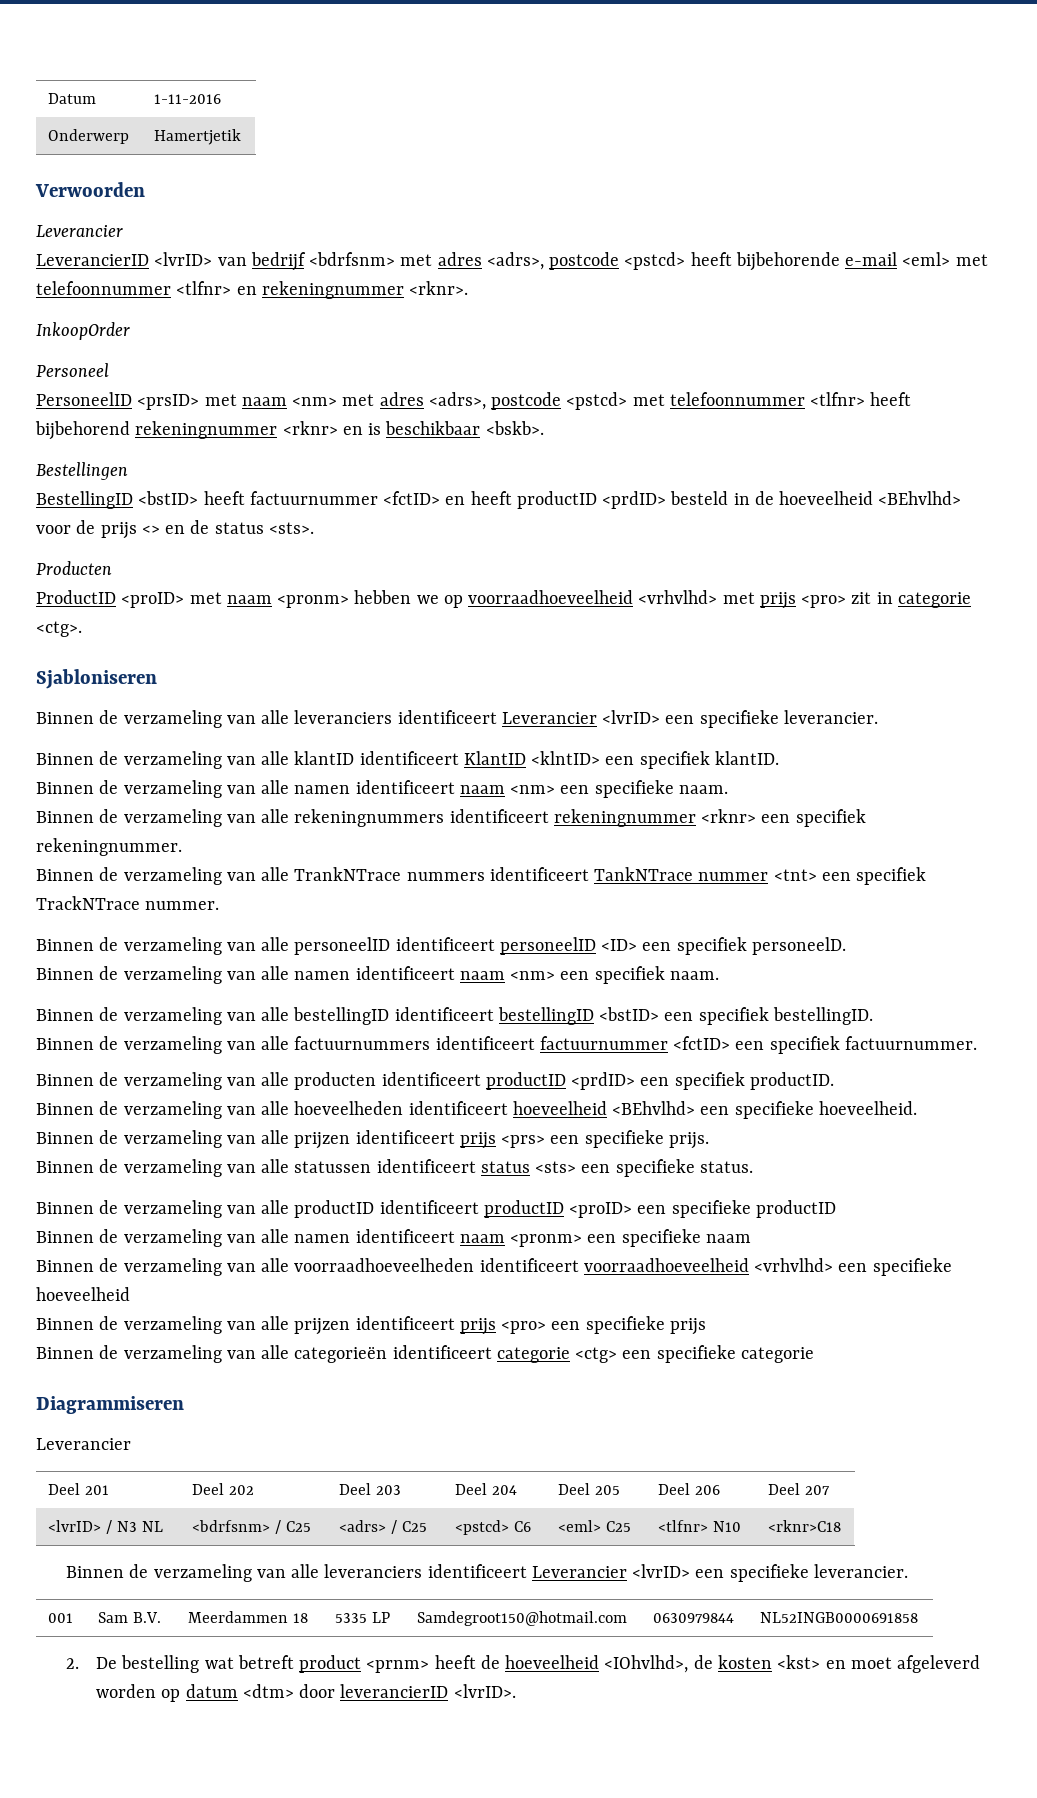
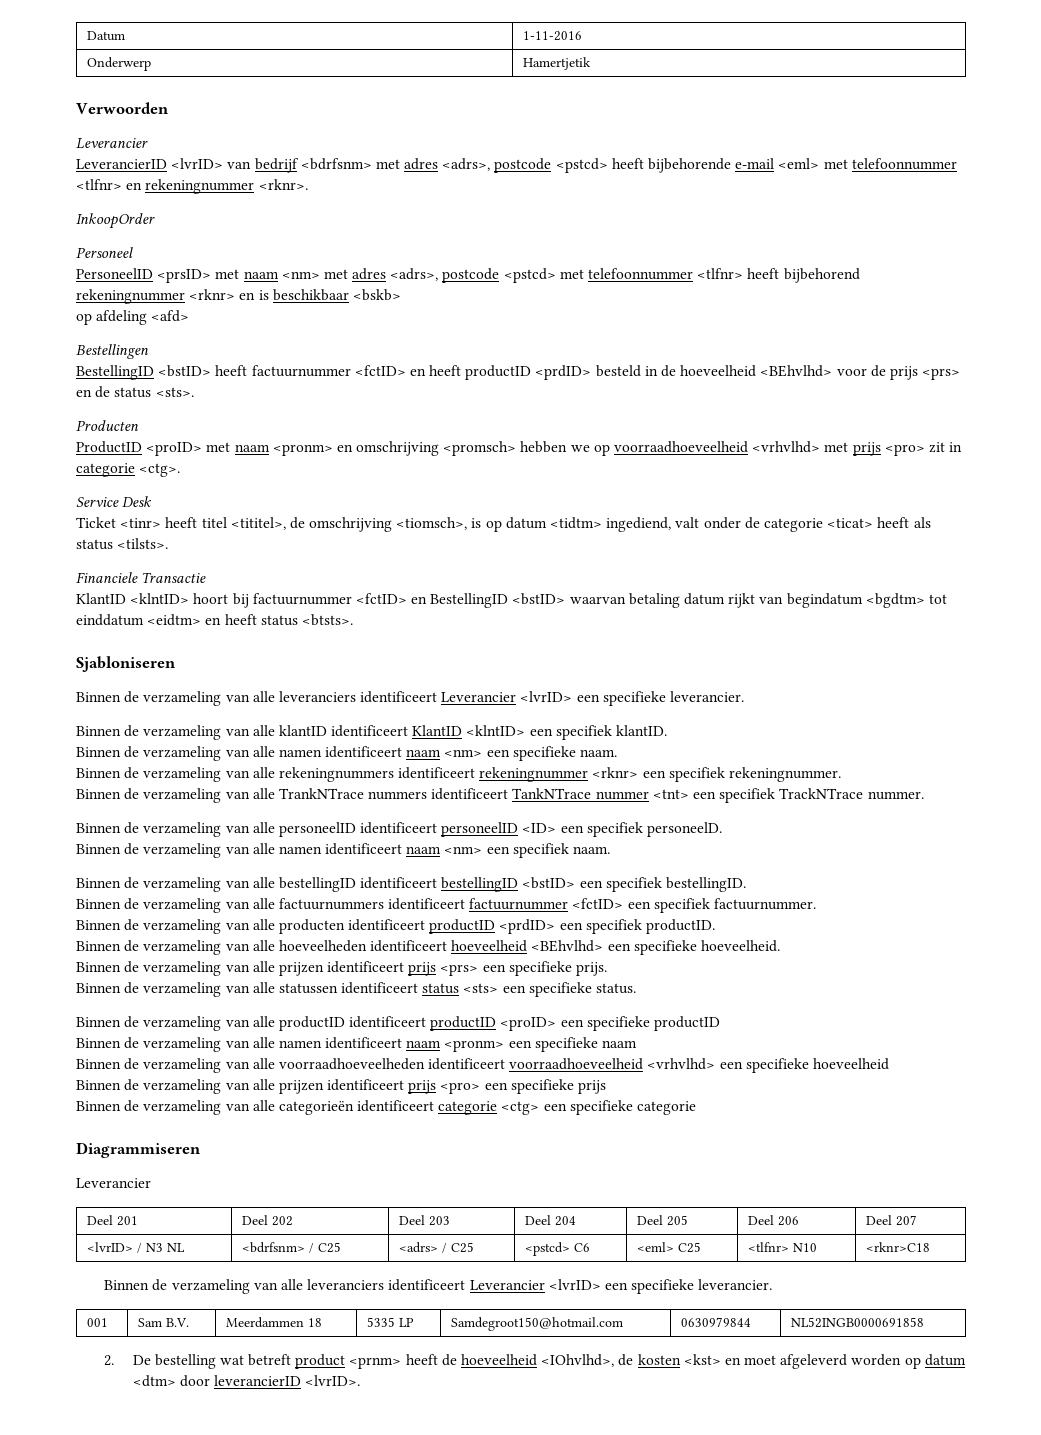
[485,421,544,435] <bskb>. -> [352,289,401,301] [76,310,190,325] <bskb> // op afdeling <afd>
[141,525,160,534] <> -> [922,368,961,380] <prs>
(350, 601) none -> [336,441,517,456] en omschrijving <promsch>
(82, 629) none -> [76,496,153,507] [76,517,931,532] [76,538,169,550] [76,572,207,583] [76,593,947,608] [76,614,353,626] // Service Desk // Ticket <tinr> heeft titel <tititel>, de omschrijving <tiomsch>, is op datum <tidtm> ingediend, valt onder de categorie <ticat> heeft als status <tilsts>. // Financiele Transactie // KlantID <klntID> hoort bij factuurnummer <fctID> en BestellingID <bstID> waarvan betaling datum rijkt van begindatum <bgdtm> tot einddatum <eidtm> en heeft status <btsts>.

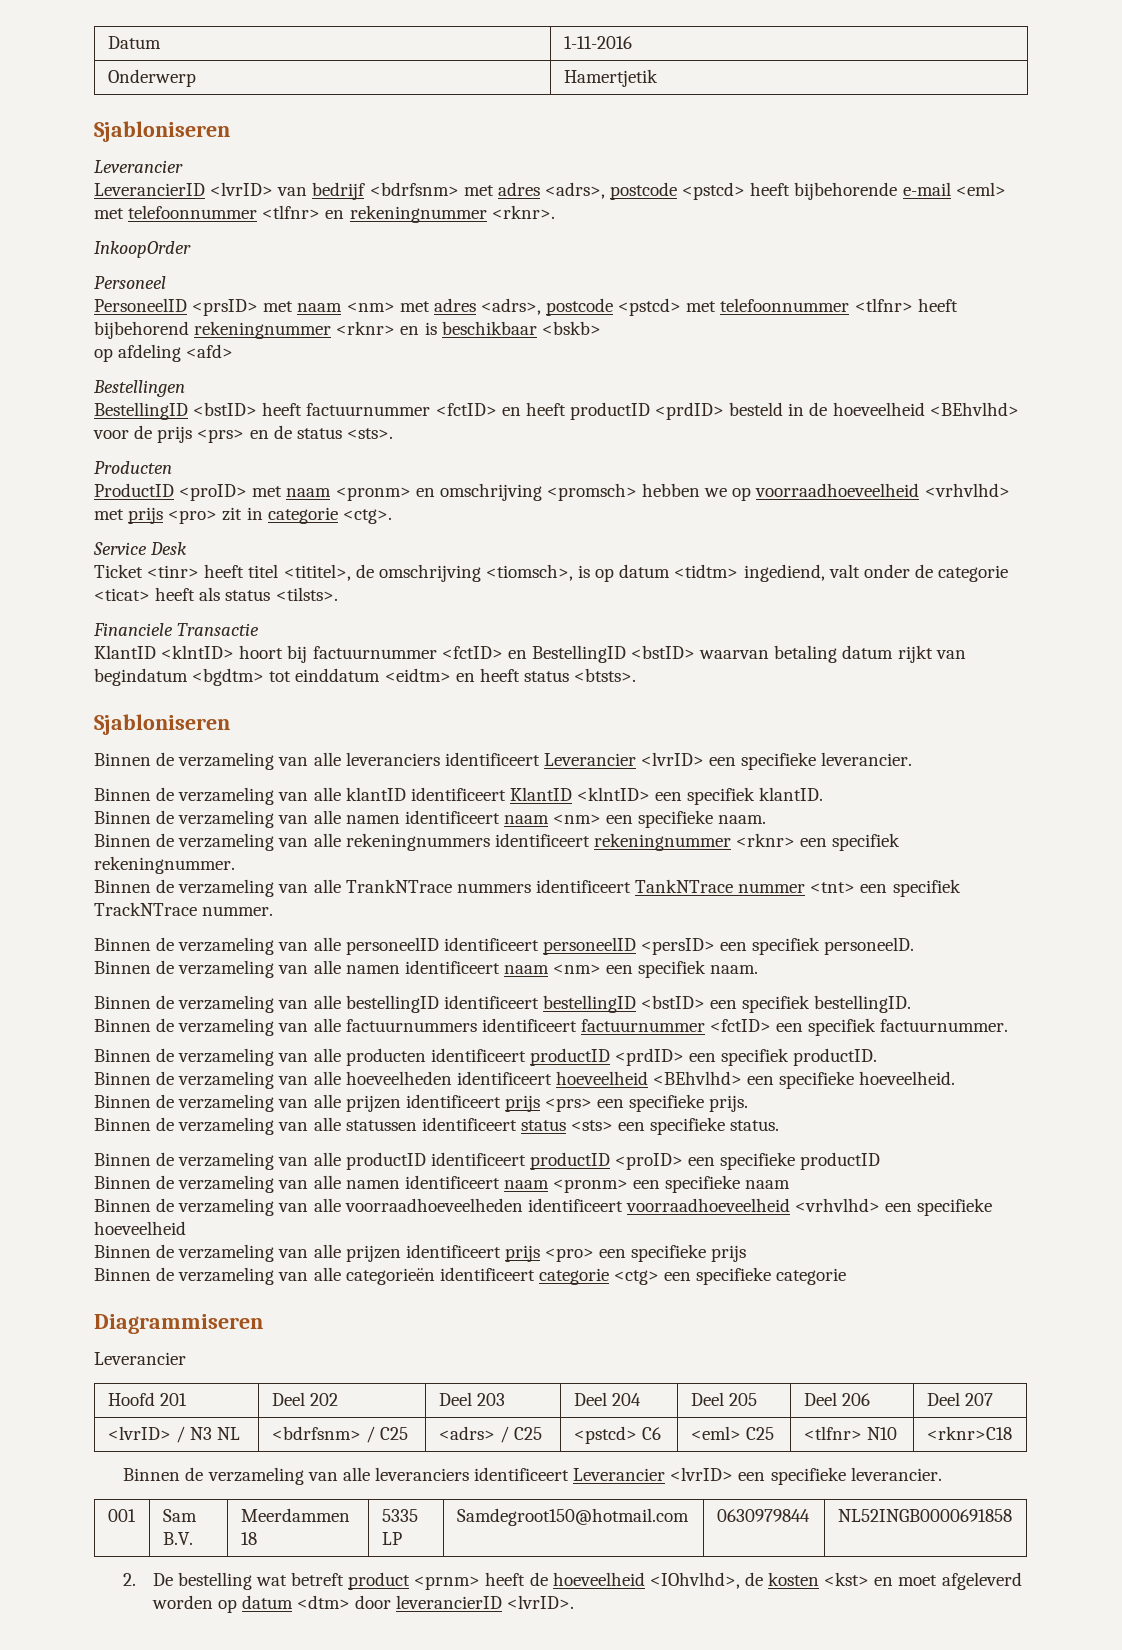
[76,102,169,114] Verwoorden -> [94,121,230,142] Sjabloniseren
[522,823,557,833] <ID> -> [641,938,716,955] <persID>
[86,1215,113,1225] Deel -> [107,1392,155,1406] Hoofd

